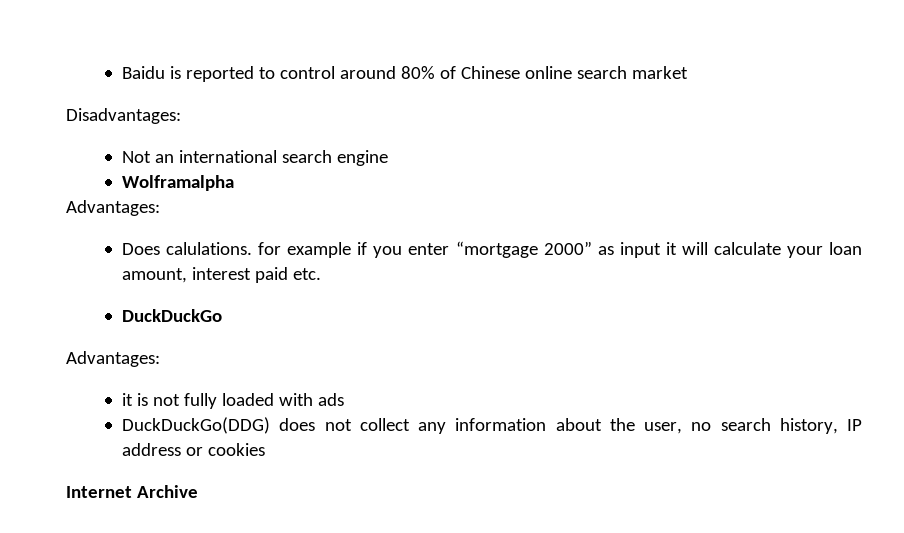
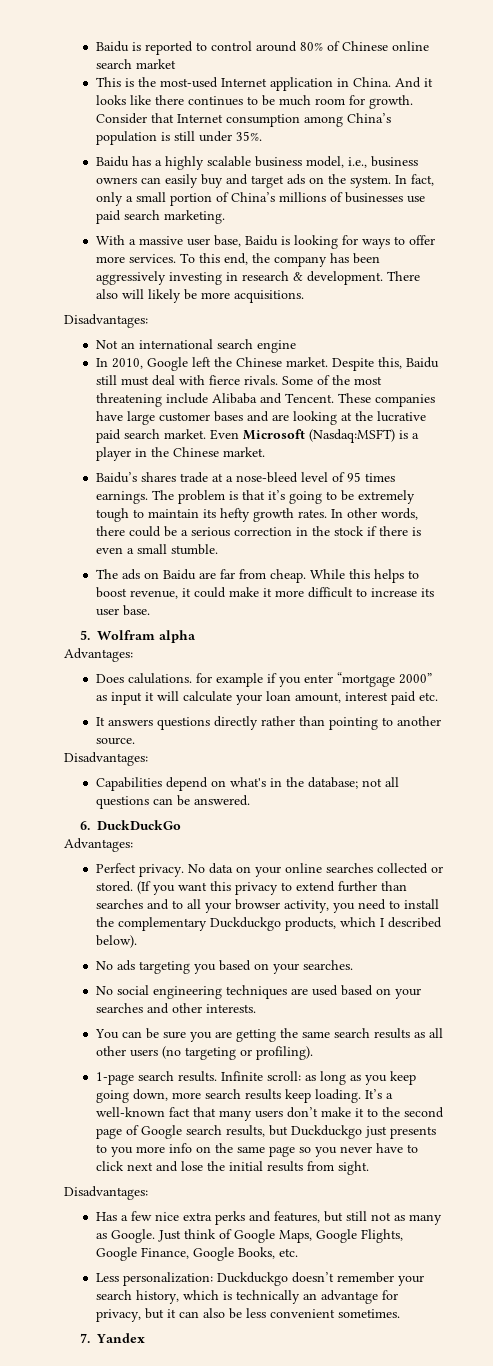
(689, 72) none -> [95,77,433,91] [95,95,413,109] [95,113,391,127] [95,131,262,145] [95,156,418,170] [95,174,434,188] [95,192,425,206] [95,210,225,224] [95,235,435,249] [95,253,380,267] [95,271,420,285] [95,289,304,303] // This is the most-used Internet application in China. And it looks like there continues to be much room for growth. Consider that Internet consumption among China’s population is still under 35%. // Baidu has a highly scalable business model, i.e., business owners can easily buy and target ads on the system. In fact, only a small portion of China’s millions of businesses use paid search marketing. // With a massive user base, Baidu is looking for ways to offer more services. To this end, the company has been aggressively investing in research & development. There also will likely be more acquisitions.
[122,175,235,191] Wolframalpha -> [95,357,439,371] [95,375,382,386] [95,393,435,407] [95,411,426,425] [95,429,419,443] [95,447,265,461] [95,472,395,483] [95,490,415,504] [95,508,418,522] [95,526,421,537] [95,544,218,555] [95,569,419,583] [95,587,434,599] [95,605,150,616] [80,630,197,643] In 2010, Google left the Chinese market. Despite this, Baidu still must deal with fierce rivals. Some of the most threatening include Alibaba and Tencent. These companies have large customer bases and are looking at the lucrative paid search market. Even Microsoft (Nasdaq:MSFT) is a player in the Chinese market. // Baidu’s shares trade at a nose-bleed level of 95 times earnings. The problem is that it’s going to be extremely tough to maintain its hefty growth rates. In other words, there could be a serious correction in the stock if there is even a small stumble. // The ads on Baidu are far from cheap. While this helps to boost revenue, it could make it more difficult to increase its user base. // 5. Wolfram alpha
[122,309,223,322] [66,351,160,367] [122,393,345,409] [122,417,862,434] [122,443,266,456] [66,485,198,498] DuckDuckGo // Advantages: // it is not fully loaded with ads // DuckDuckGo(DDG) does not collect any information about the user, no search history, IP address or cookies // Internet Archive -> [95,716,441,730] [95,737,135,745] [64,752,148,766] [95,777,399,791] [95,795,250,809] [80,820,182,830] [64,838,133,852] [95,863,443,877] [95,881,407,895] [95,899,439,913] [95,917,442,931] [95,935,137,948] [95,960,353,974] [95,985,421,999] [95,1003,256,1014] [94,1028,443,1042] [95,1046,313,1060] [95,1071,416,1085] [95,1089,393,1103] [95,1107,444,1121] [95,1125,436,1139] [95,1143,418,1157] [95,1161,369,1175] [64,1186,148,1200] [95,1211,442,1225] [95,1229,403,1243] [95,1247,298,1261] [95,1272,424,1286] [95,1290,398,1304] [95,1308,400,1322] [80,1333,146,1343] It answers questions directly rather than pointing to another source. // Disadvantages: // Capabilities depend on what's in the database; not all questions can be answered. // 6. DuckDuckGo // Advantages: // Perfect privacy. No data on your online searches collected or stored. (If you want this privacy to extend further than searches and to all your browser activity, you need to install the complementary Duckduckgo products, which I described below). // No ads targeting you based on your searches. // No social engineering techniques are used based on your searches and other interests. // You can be sure you are getting the same search results as all other users (no targeting or profiling). // 1-page search results. Infinite scroll: as long as you keep going down, more search results keep loading. It’s a well-known fact that many users don’t make it to the second page of Google search results, but Duckduckgo just presents to you more info on the same page so you never have to click next and lose the initial results from sight. // Disadvantages: // Has a few nice extra perks and features, but still not as many as Google. Just think of Google Maps, Google Flights, Google Finance, Google Books, etc. // Less personalization: Duckduckgo doesn’t remember your search history, which is technically an advantage for privacy, but it can also be less convenient sometimes. // 7. Yandex

